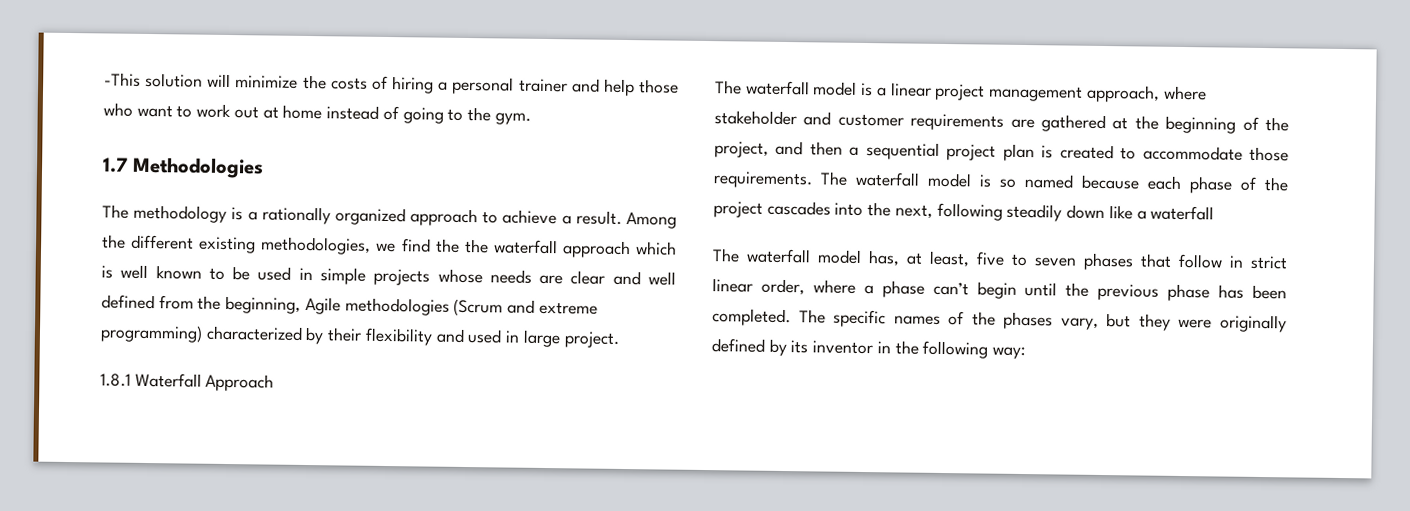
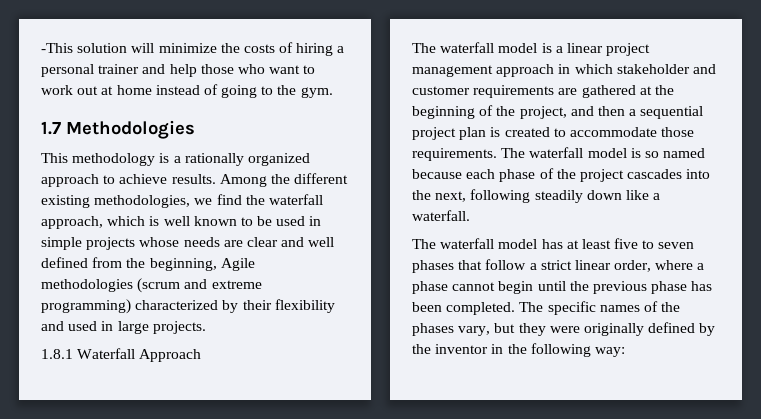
[102,204,129,219] The -> [41,153,68,163] This
[561,210,622,225] a result. -> [171,174,216,184] results.
[464,238,631,259] the waterfall approach -> [268,194,323,205] [41,216,103,229] waterfall approach,
[453,298,504,317] (Scrum -> [137,278,181,293] (scrum
[563,331,620,348] project. -> [152,321,206,334] projects.
[1085,84,1207,103] approach, where -> [496,64,613,77] approach in which
[1150,205,1215,221] [712,248,970,268] waterfall // The waterfall model has, at least, -> [412,210,470,221] [412,238,611,249] waterfall. // The waterfall model has at least
[1229,255,1244,268] in -> [529,263,537,270] a
[932,281,969,296] can’t -> [452,282,496,291] cannot
[790,340,809,354] its -> [412,344,431,354] the

